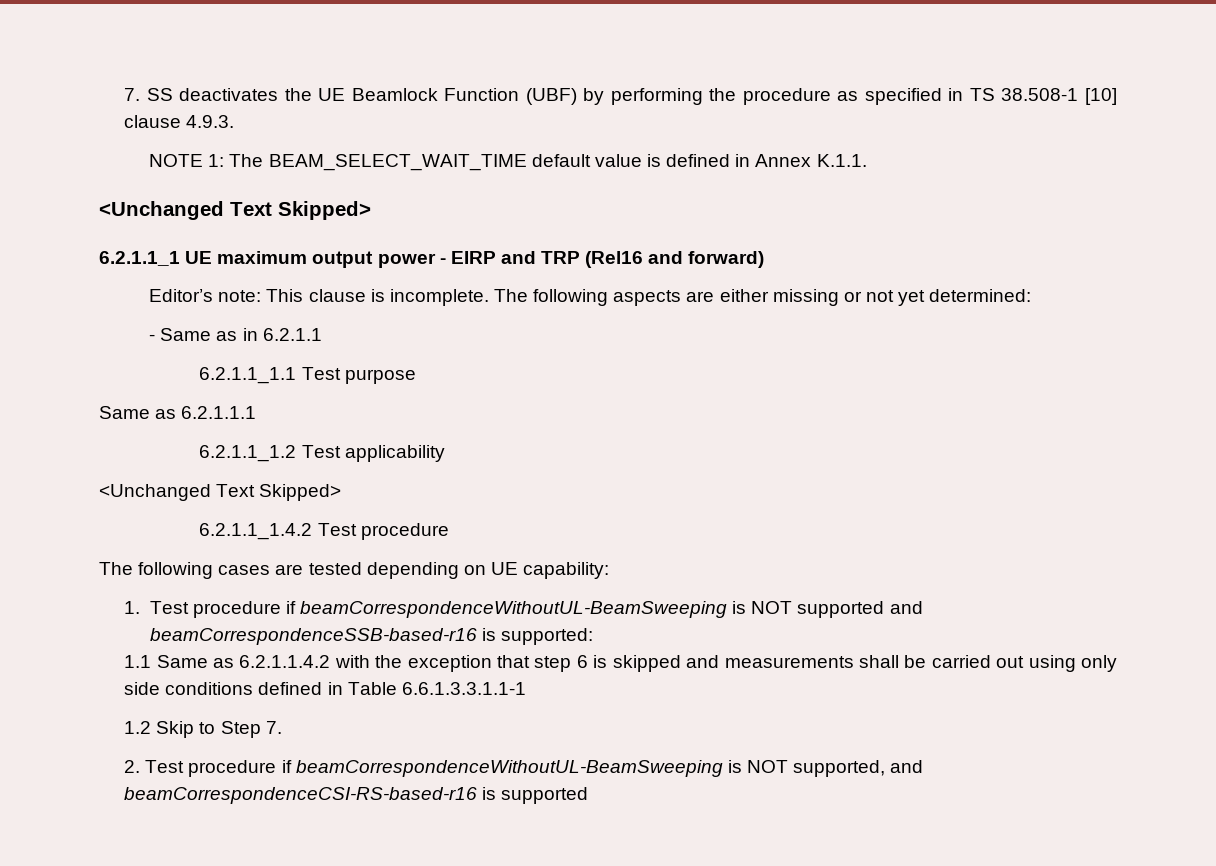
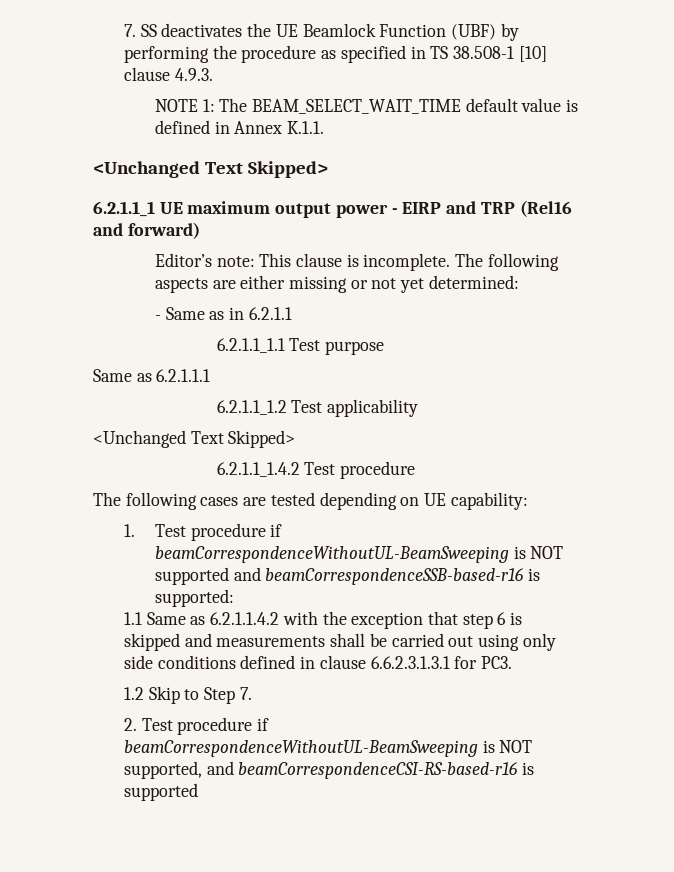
[347,682,526,695] Table 6.6.1.3.3.1.1-1 -> [319,655,512,669] clause 6.6.2.3.1.3.1 for PC3.

